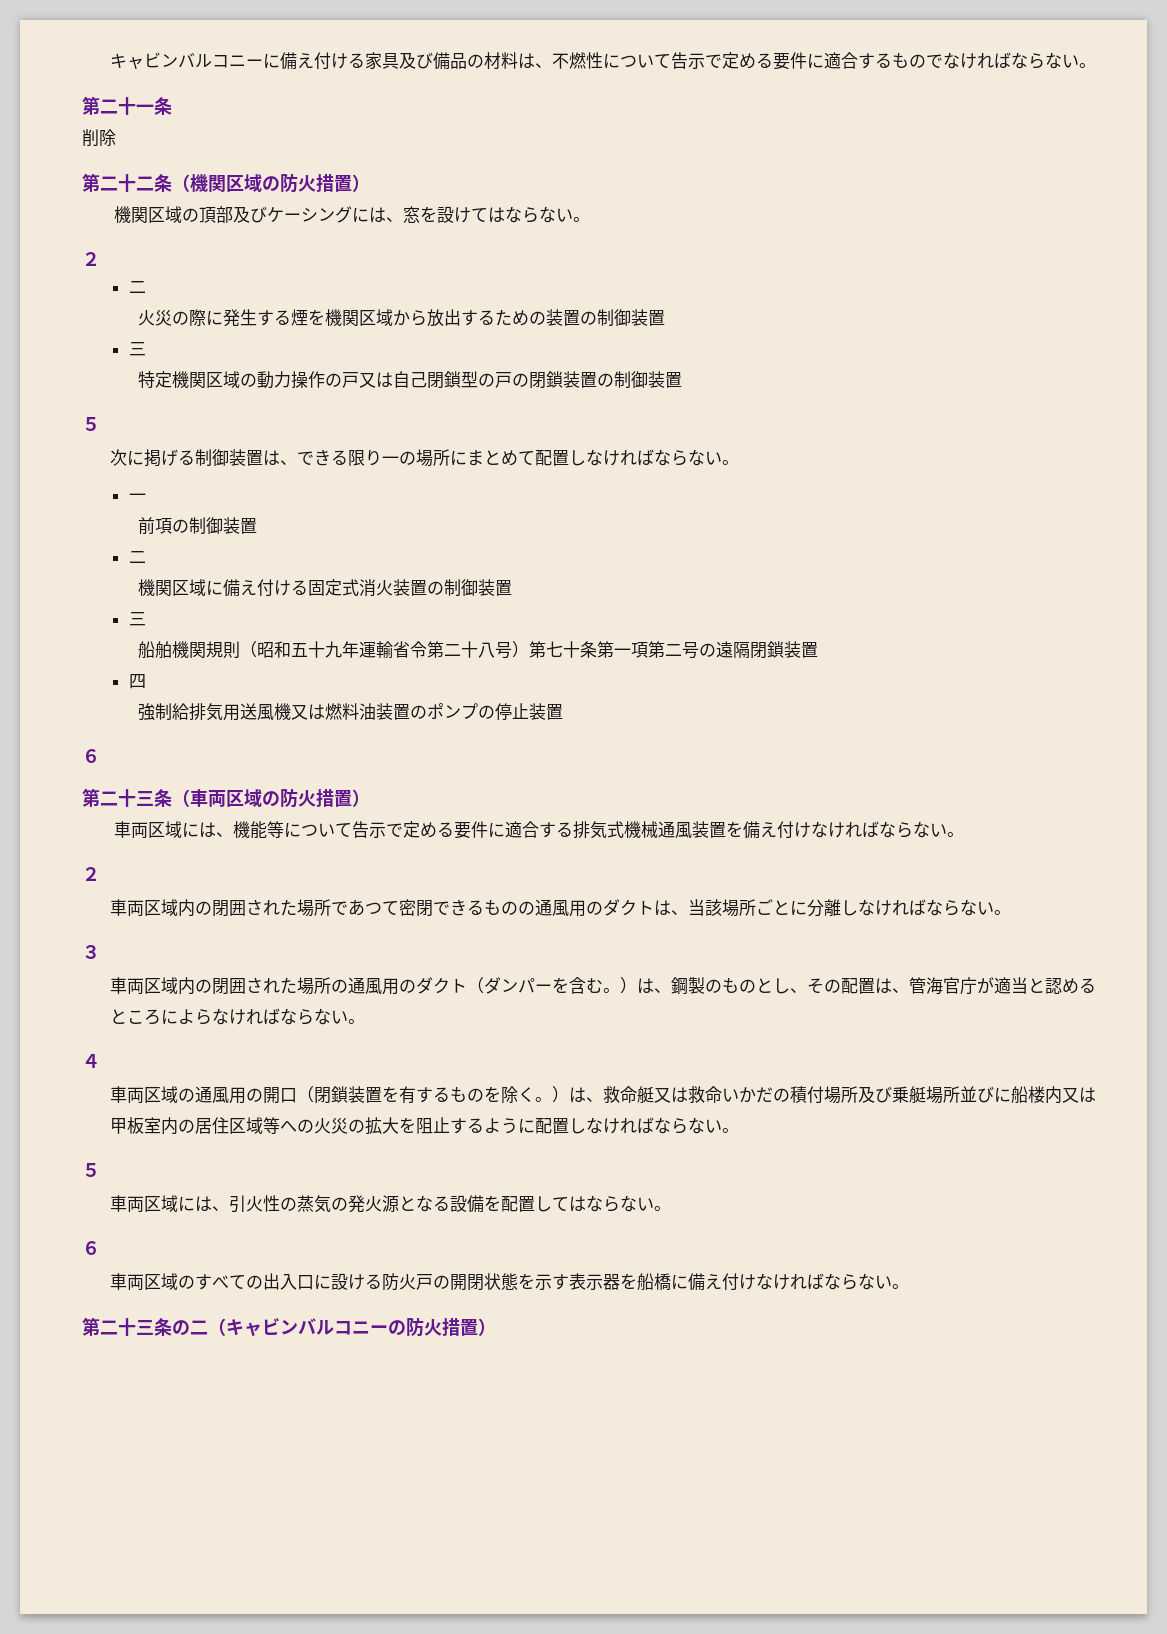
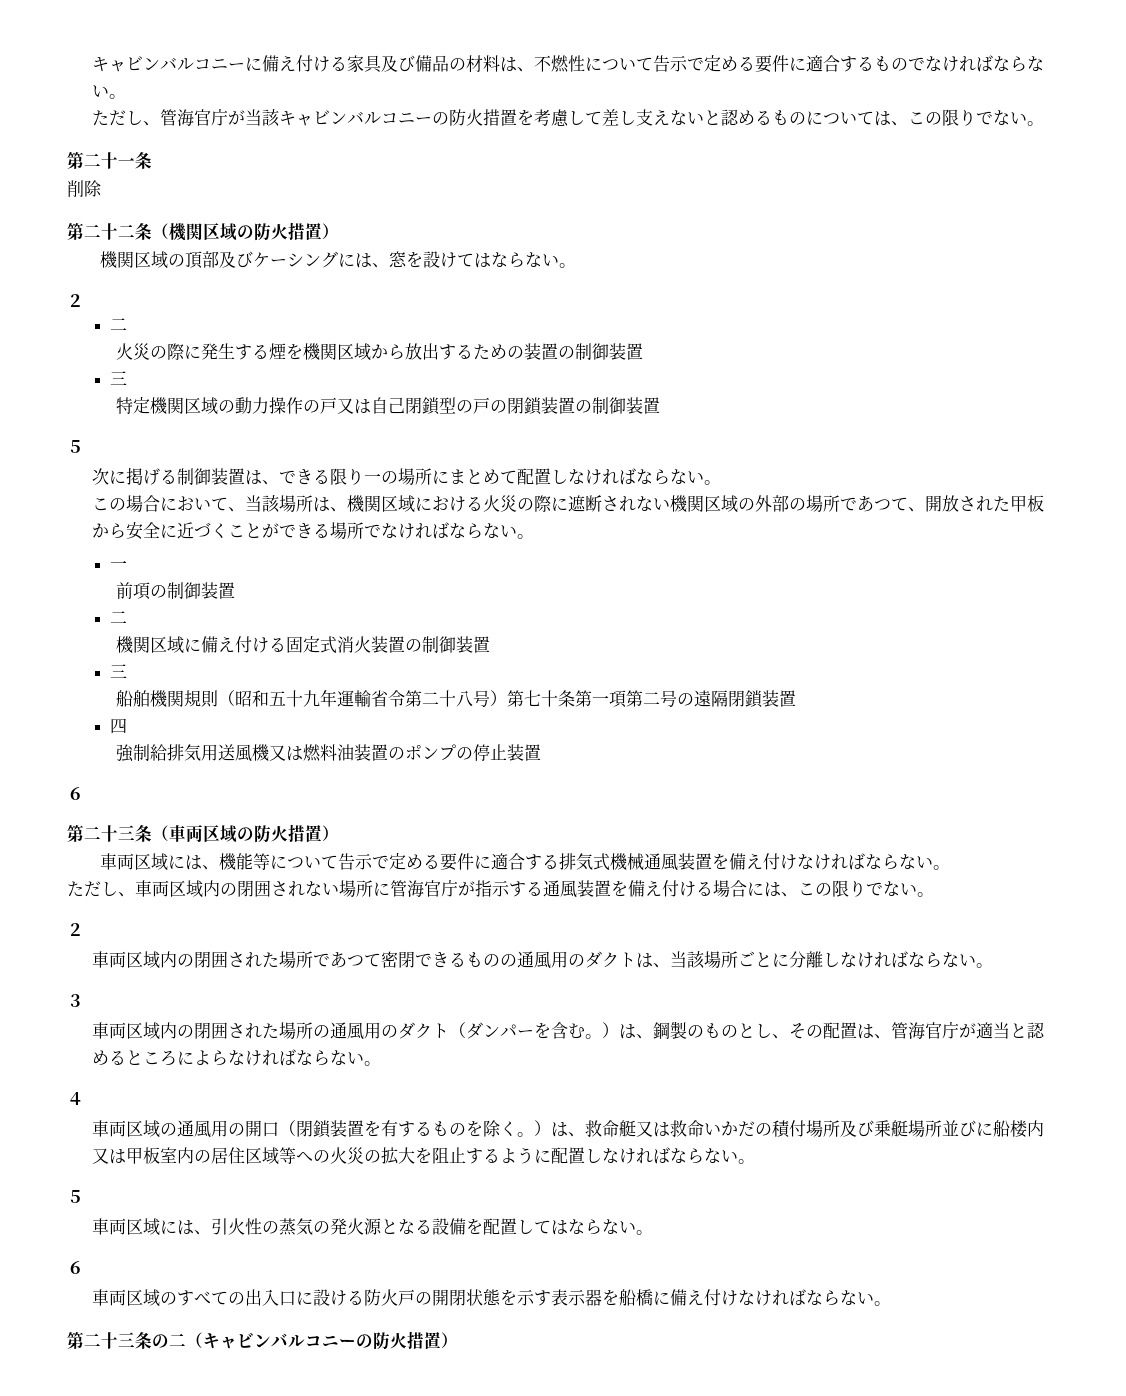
(1097, 65) none -> [91,109,1044,127] // ただし、管海官庁が当該キャビンバルコニーの防火措置を考慮して差し支えないと認めるものについては、この限りでない。
(740, 462) none -> [91,495,1044,513] [91,522,534,540] // この場合において、当該場所は、機関区域における火災の際に遮断されない機関区域の外部の場所であつて、開放された甲板から安全に近づくことができる場所でなければならない。
(965, 834) none -> [67,880,934,898] // ただし、車両区域内の閉囲されない場所に管海官庁が指示する通風装置を備え付ける場合には、この限りでない。

